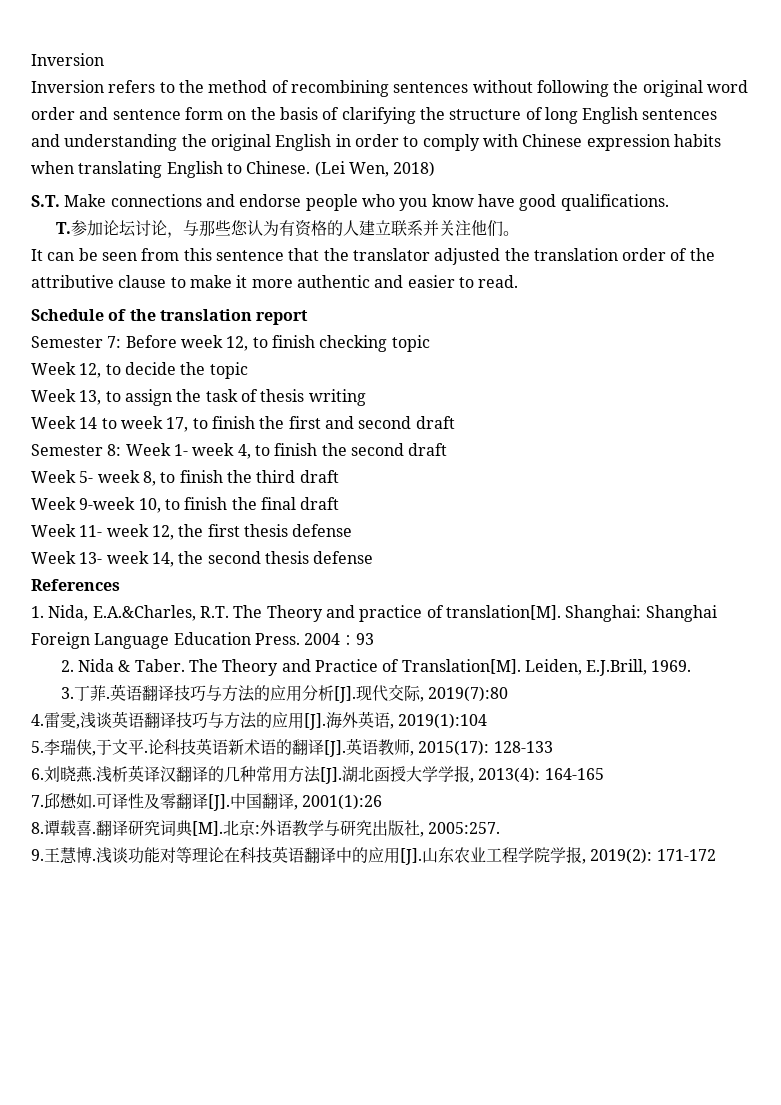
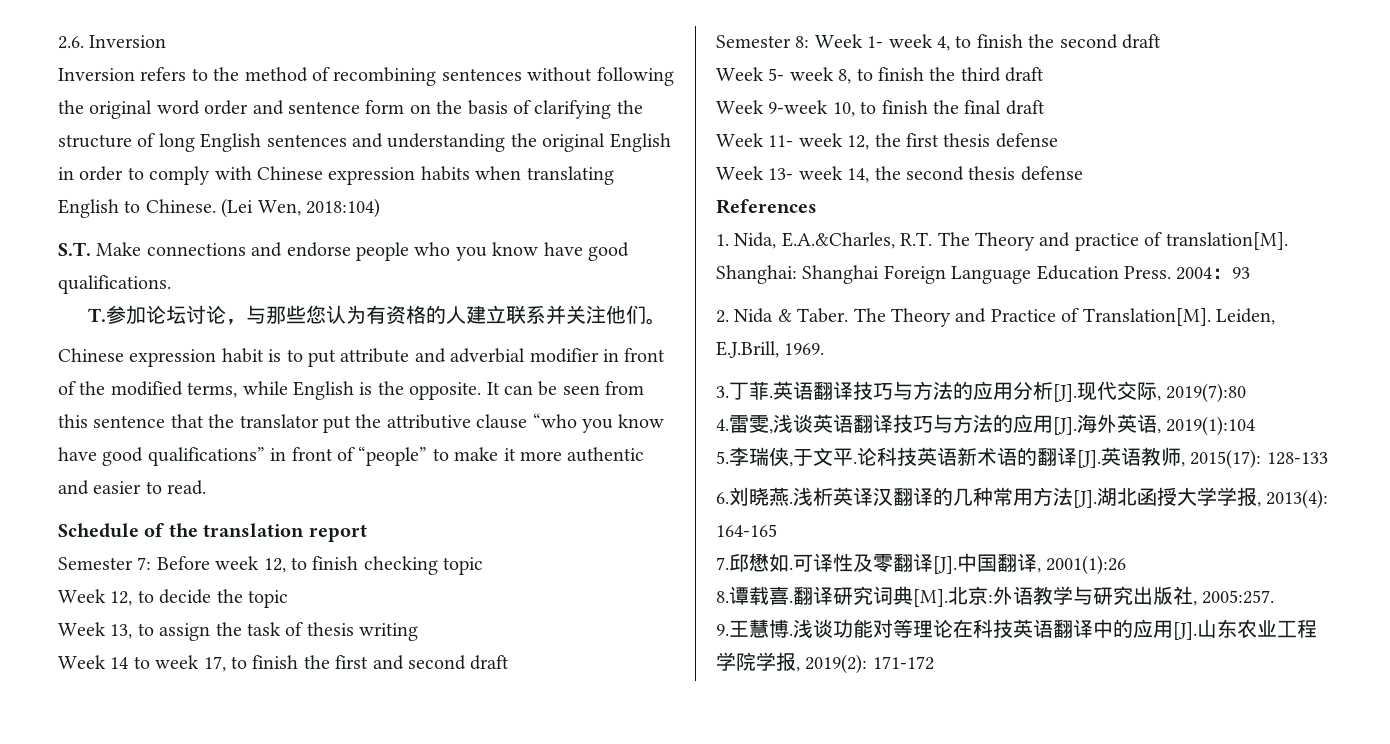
(31, 59) none -> [58,36,84,49] 2.6.
[393,161,436,177] 2018) -> [306,198,380,218] 2018:104)
(519, 233) none -> [58,348,666,367] [58,381,482,400] Chinese expression habit is to put attribute and adverbial modifier in front of the modified terms, while English is the opposite.
[434,248,715,265] [31,275,167,288] adjusted the translation order of the attributive clause -> [323,413,665,433] [58,446,428,466] put the attributive clause “who you know have good qualifications” in front of “people”

